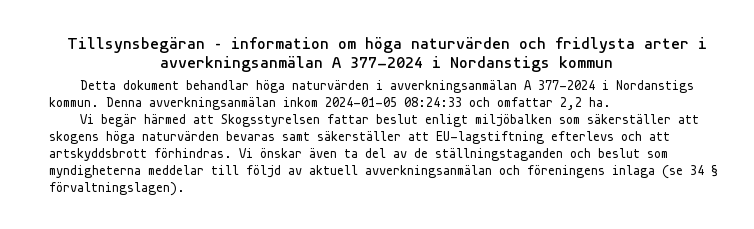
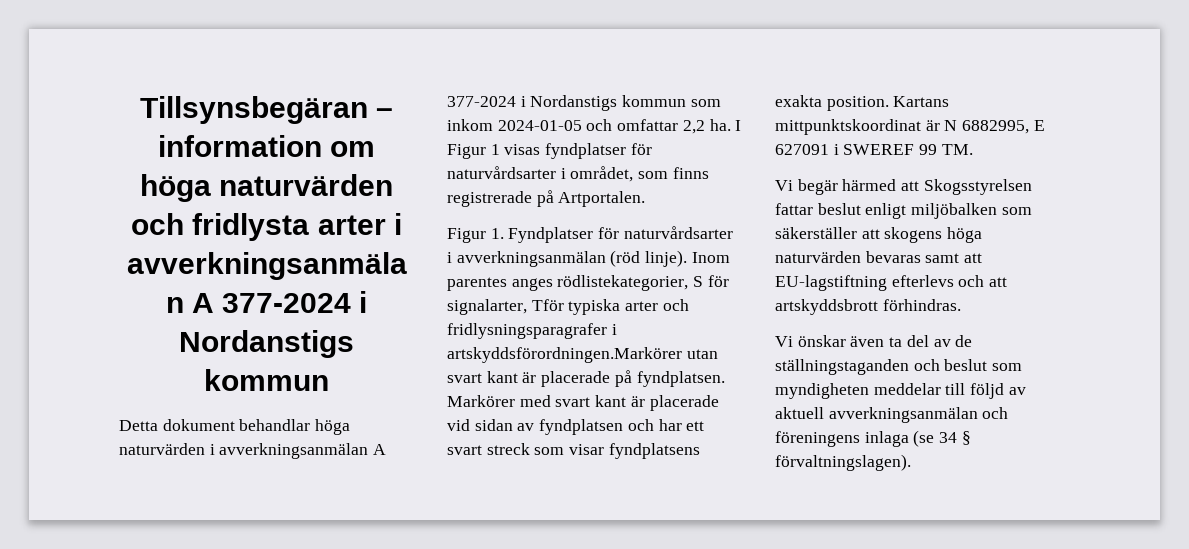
[49,97,276,110] kommun. Denna avverkningsanmälan -> [622,95,721,107] kommun som
[404,97,462,107] 08:24:33 -> (582, 125) none
(611, 102) none -> [735,120,742,131] [447,143,652,159] [447,166,709,182] [447,190,646,207] [447,226,733,243] [447,250,730,267] [447,275,729,291] [447,299,689,315] [447,323,617,339] [447,347,718,363] [447,370,725,387] [447,395,719,411] [447,419,705,435] [447,443,700,459] [775,95,950,111] [775,119,1045,135] [775,144,973,155] I Figur 1 visas fyndplatser för naturvårdsarter i området, som finns registrerade på Artportalen. // Figur 1. Fyndplatser för naturvårdsarter i avverkningsanmälan (röd linje). Inom parentes anges rödlistekategorier, S för signalarter, Tför typiska arter och fridlysningsparagrafer i artskyddsförordningen.Markörer utan svart kant är placerade på fyndplatsen. Markörer med svart kant är placerade vid sidan av fyndplatsen och har ett svart streck som visar fyndplatsens exakta position. Kartans mittpunktskoordinat är N 6882995, E 627091 i SWEREF 99 TM.
[317,131,401,141] säkerställer -> (960, 258) none
(232, 153) none -> (961, 305) //
[49,165,141,178] myndigheterna -> [775,383,869,399] myndigheten

